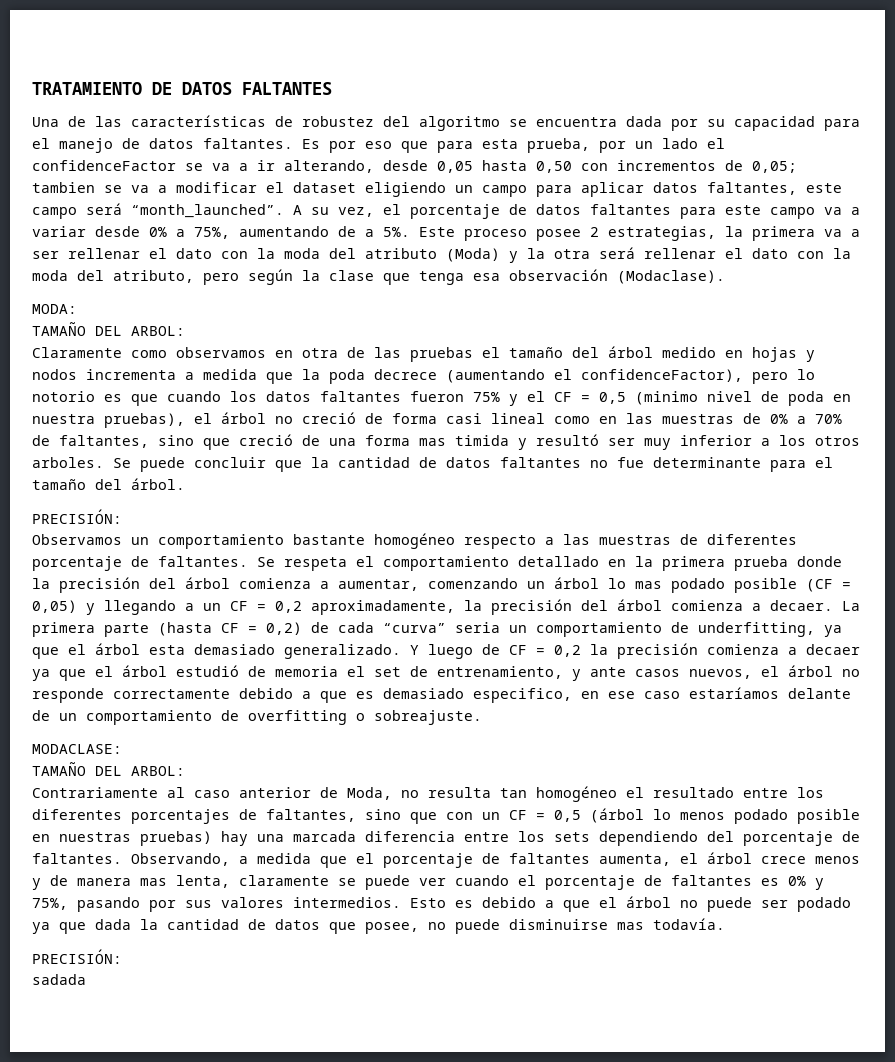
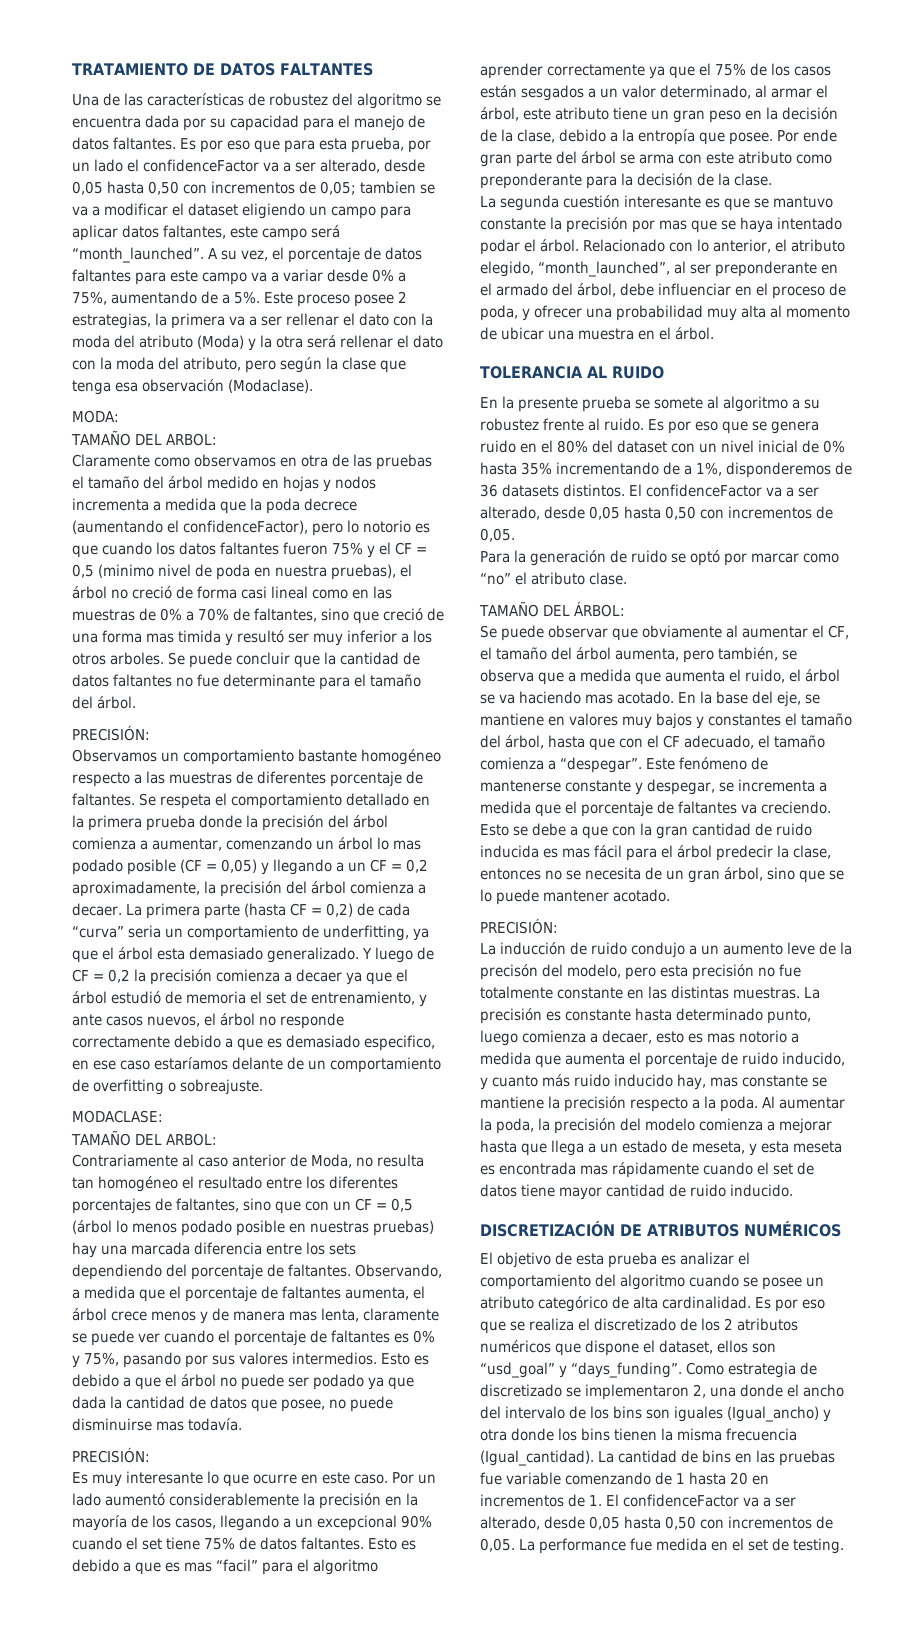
[185,160,374,173] se va a ir alterando, -> [262,159,380,173] va a ser alterado,
[32,974,86,985] sadada -> [72,1471,436,1487] [72,1493,418,1509] [72,1515,432,1531] [72,1537,416,1550] [72,1559,378,1575] [480,63,831,79] [480,85,828,101] [480,107,838,123] [480,129,837,145] [480,151,832,167] [480,173,772,189] [480,195,833,211] [480,217,842,233] [480,239,845,255] [480,261,838,277] [480,283,846,299] [480,305,850,321] [480,327,714,340] [480,366,664,379] [480,396,820,412] [480,418,819,434] [480,440,845,453] [480,462,852,478] [480,484,819,497] [480,506,833,520] [480,528,515,542] [480,550,839,566] [480,572,627,585] [479,601,625,617] [480,625,849,641] [480,647,797,663] [480,669,840,685] [480,691,820,707] [480,713,852,729] [480,735,825,751] [480,757,768,773] [480,779,827,795] [480,801,831,817] [480,823,812,839] [480,845,831,861] [480,867,844,883] [480,889,670,905] [480,918,558,934] [480,942,852,958] [480,964,801,980] [480,986,820,999] [480,1008,811,1024] [480,1030,799,1046] [480,1052,845,1068] [480,1074,827,1090] [480,1096,845,1112] [480,1118,832,1134] [480,1140,842,1156] [480,1162,814,1178] [480,1184,793,1200] [480,1221,841,1237] [480,1252,750,1268] [480,1274,824,1290] [480,1296,825,1312] [480,1318,798,1334] [480,1340,776,1356] [480,1362,817,1378] [480,1384,844,1400] [480,1406,831,1422] [480,1428,797,1441] [480,1450,835,1466] [480,1472,769,1485] [480,1494,796,1507] [480,1516,833,1530] [480,1538,844,1554] Es muy interesante lo que ocurre en este caso. Por un lado aumentó considerablemente la precisión en la mayoría de los casos, llegando a un excepcional 90% cuando el set tiene 75% de datos faltantes. Esto es debido a que es mas “facil” para el algoritmo aprender correctamente ya que el 75% de los casos están sesgados a un valor determinado, al armar el árbol, este atributo tiene un gran peso en la decisión de la clase, debido a la entropía que posee. Por ende gran parte del árbol se arma con este atributo como preponderante para la decisión de la clase. // La segunda cuestión interesante es que se mantuvo constante la precisión por mas que se haya intentado podar el árbol. Relacionado con lo anterior, el atributo elegido, “month_launched”, al ser preponderante en el armado del árbol, debe influenciar en el proceso de poda, y ofrecer una probabilidad muy alta al momento de ubicar una muestra en el árbol. // TOLERANCIA AL RUIDO // En la presente prueba se somete al algoritmo a su robustez frente al ruido. Es por eso que se genera ruido en el 80% del dataset con un nivel inicial de 0% hasta 35% incrementando de a 1%, disponderemos de 36 datasets distintos. El confidenceFactor va a ser alterado, desde 0,05 hasta 0,50 con incrementos de 0,05. // Para la generación de ruido se optó por marcar como “no” el atributo clase. // TAMAÑO DEL ÁRBOL: // Se puede observar que obviamente al aumentar el CF, el tamaño del árbol aumenta, pero también, se observa que a medida que aumenta el ruido, el árbol se va haciendo mas acotado. En la base del eje, se mantiene en valores muy bajos y constantes el tamaño del árbol, hasta que con el CF adecuado, el tamaño comienza a “despegar”. Este fenómeno de mantenerse constante y despegar, se incrementa a medida que el porcentaje de faltantes va creciendo. Esto se debe a que con la gran cantidad de ruido inducida es mas fácil para el árbol predecir la clase, entonces no se necesita de un gran árbol, sino que se lo puede mantener acotado. // PRECISIÓN: // La inducción de ruido condujo a un aumento leve de la precisón del modelo, pero esta precisión no fue totalmente constante en las distintas muestras. La precisión es constante hasta determinado punto, luego comienza a decaer, esto es mas notorio a medida que aumenta el porcentaje de ruido inducido, y cuanto más ruido inducido hay, mas constante se mantiene la precisión respecto a la poda. Al aumentar la poda, la precisión del modelo comienza a mejorar hasta que llega a un estado de meseta, y esta meseta es encontrada mas rápidamente cuando el set de datos tiene mayor cantidad de ruido inducido. // DISCRETIZACIÓN DE ATRIBUTOS NUMÉRICOS // El objetivo de esta prueba es analizar el comportamiento del algoritmo cuando se posee un atributo categórico de alta cardinalidad. Es por eso que se realiza el discretizado de los 2 atributos numéricos que dispone el dataset, ellos son “usd_goal” y “days_funding”. Como estrategia de discretizado se implementaron 2, una donde el ancho del intervalo de los bins son iguales (Igual_ancho) y otra donde los bins tienen la misma frecuencia (Igual_cantidad). La cantidad de bins en las pruebas fue variable comenzando de 1 hasta 20 en incrementos de 1. El confidenceFactor va a ser alterado, desde 0,05 hasta 0,50 con incrementos de 0,05. La performance fue medida en el set de testing.

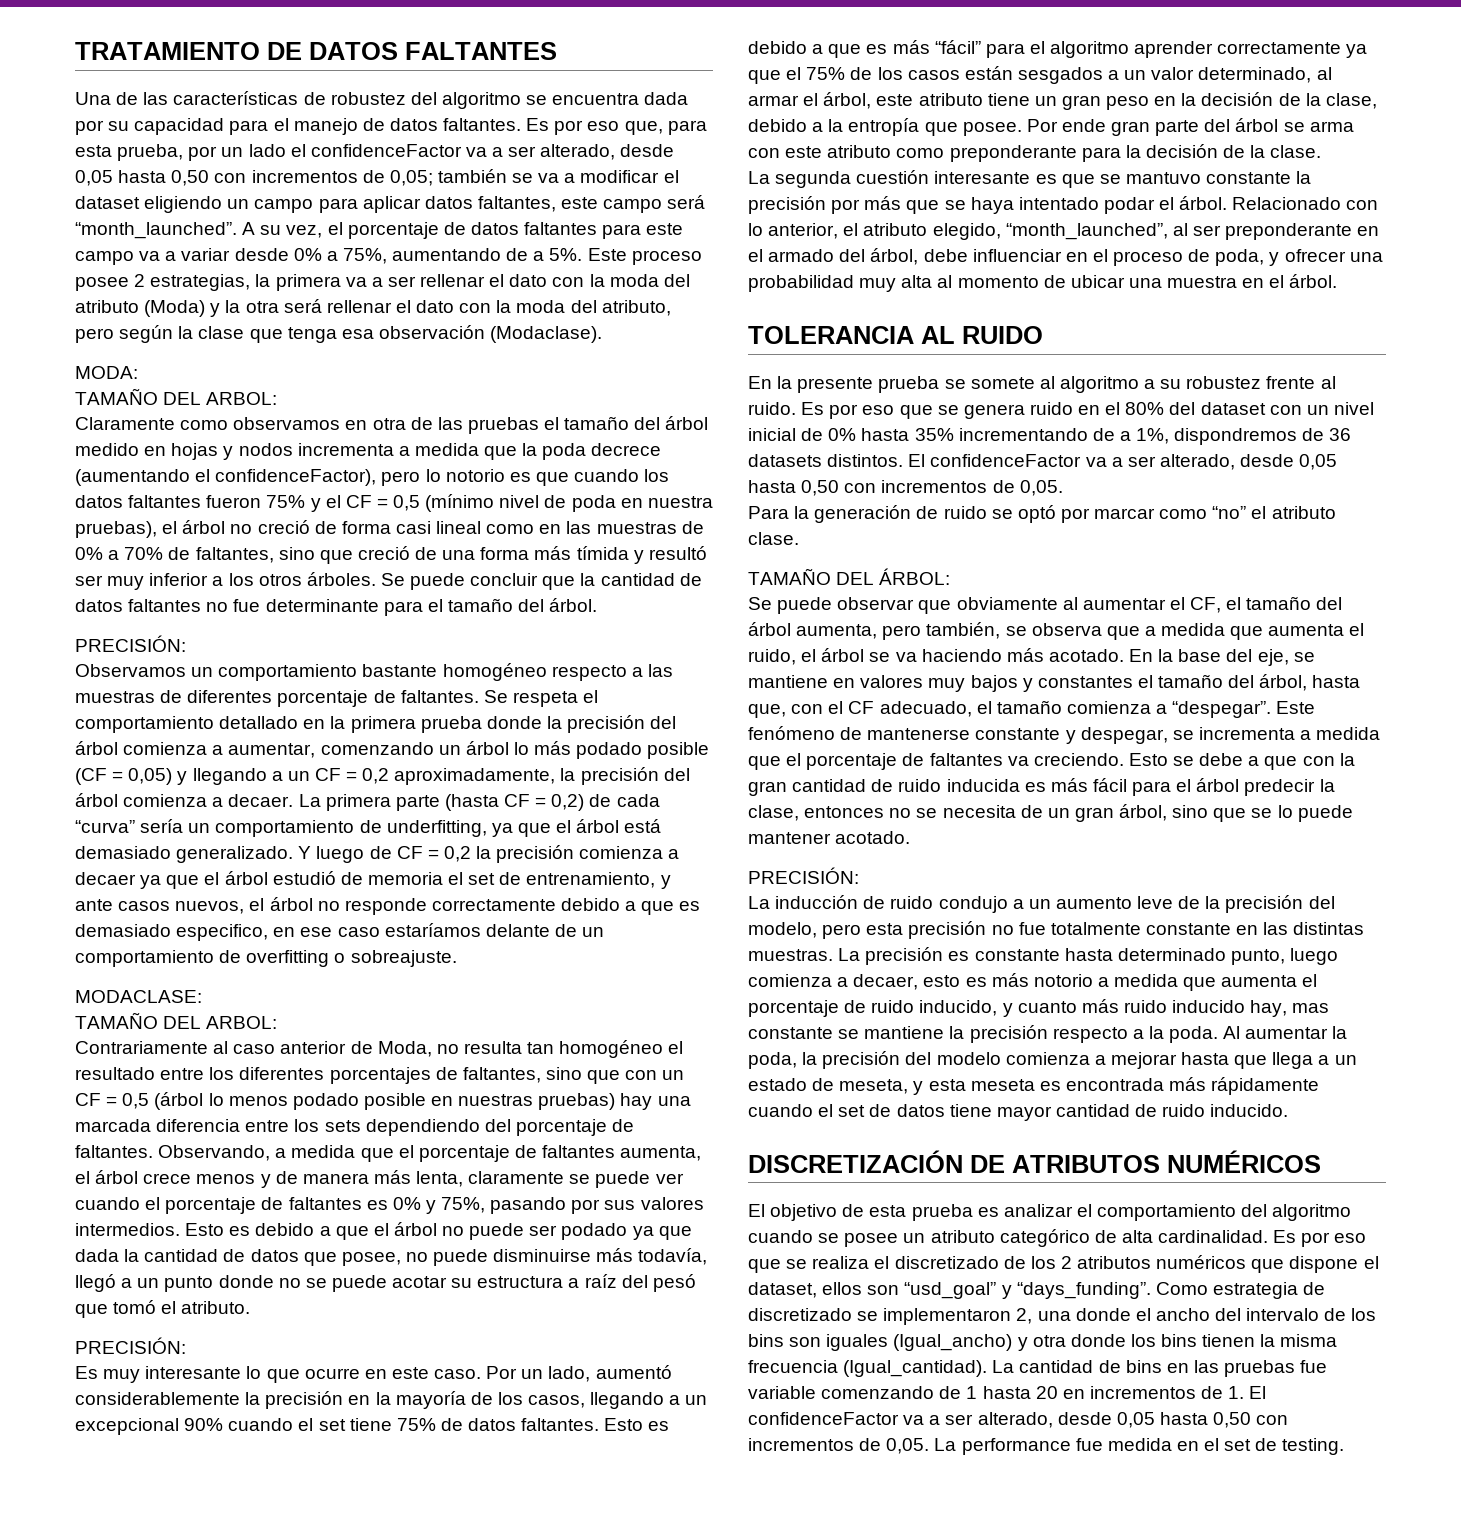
[254,140,280,153] que -> [624,121,663,135] que,
[360,181,416,194] tambien -> [437,169,507,183] también
[98,564,154,578] (minimo -> [425,494,495,512] (mínimo
[146,630,221,643] mas timida -> [534,546,629,560] más tímida
[110,652,164,665] arboles. -> [306,572,376,586] árboles.
[393,840,421,850] mas -> [534,741,572,755] más
[128,925,161,938] seria -> [140,819,184,833] sería
[157,948,185,960] esta -> [624,819,662,833] está
[289,1311,317,1321] mas -> [373,1170,411,1184] más
[156,1418,242,1431] mas todavía. -> [596,1248,708,1265] [75,1274,696,1292] [75,1300,251,1318] más todavía, llegó a un punto donde no se puede acotar su estructura a raíz del pesó que tomó el atributo.
[72,1493,101,1506] lado -> [548,1366,591,1382] lado,
[184,1559,258,1572] mas “facil” -> [892,40,981,54] más “fácil”
[659,220,687,230] mas -> [864,196,902,210] más
[726,462,831,478] disponderemos -> [1174,428,1298,445] dispondremos
[585,694,613,704] mas -> [1006,648,1044,662] más
[589,738,615,751] que -> [748,704,786,718] que,
[562,848,590,858] mas -> [1050,778,1088,792] más
[480,964,538,980] precisón -> [1225,895,1304,913] precisión
[707,1033,735,1043] mas -> [991,973,1029,987] más
[580,1165,608,1175] mas -> [1169,1077,1207,1091] más

